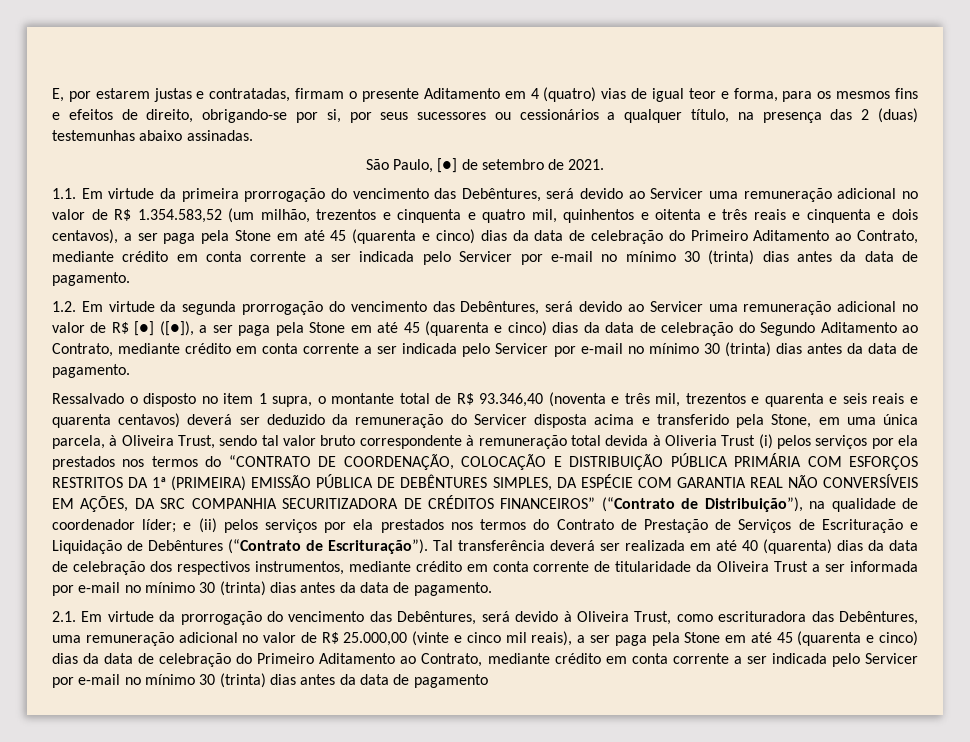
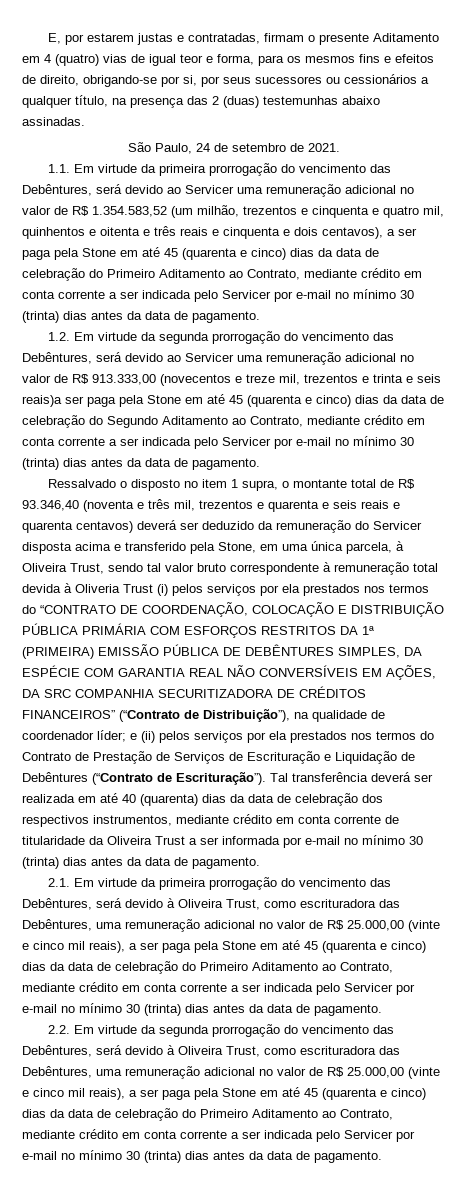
[437,158,458,173] [●] -> [195,143,210,152] 24
[134,321,208,336] [●] ([●]), a -> [92,374,441,386] [22,395,62,407] 913.333,00 (novecentos e treze mil, trezentos e trinta e seis reais)a
(176, 616) none -> [159,878,207,890] primeira
[413,674,488,688] pagamento -> [314,1004,382,1016] [48,1024,395,1037] [22,1045,400,1057] [22,1066,440,1079] [22,1087,426,1100] [22,1108,393,1121] [22,1129,415,1142] [22,1150,382,1163] pagamento. // 2.2. Em virtude da segunda prorrogação do vencimento das Debêntures, será devido à Oliveira Trust, como escrituradora das Debêntures, uma remuneração adicional no valor de R$ 25.000,00 (vinte e cinco mil reais), a ser paga pela Stone em até 45 (quarenta e cinco) dias da data de celebração do Primeiro Aditamento ao Contrato, mediante crédito em conta corrente a ser indicada pelo Servicer por e-mail no mínimo 30 (trinta) dias antes da data de pagamento.

